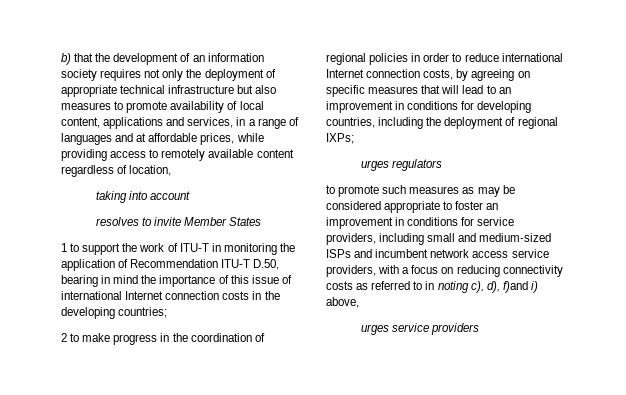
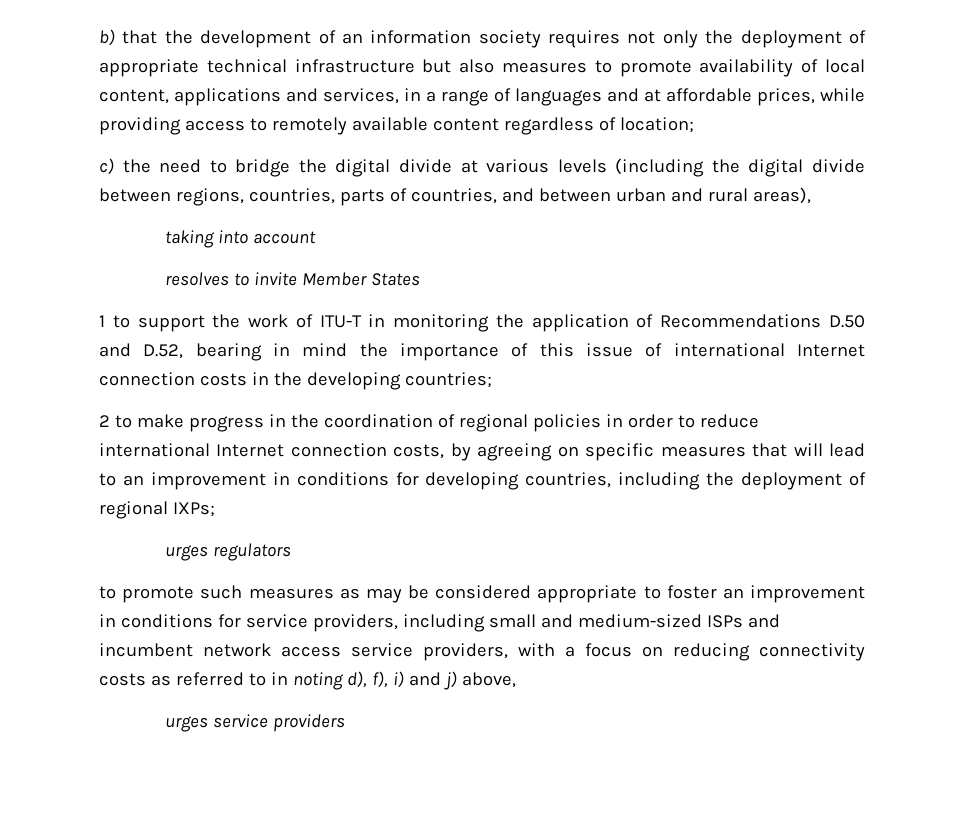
[129,165,172,176] location, -> [619,117,694,133] [99,158,865,177] [99,187,811,206] location; // c) the need to bridge the digital divide at various levels (including the digital divide between regions, countries, parts of countries, and between urban and rural areas),
[130,259,280,270] Recommendation ITU-T D.50, -> [660,314,865,328] [99,343,184,359] Recommendations D.50 and D.52,
[470,281,538,293] c), d), f)and i) -> [346,671,457,690] d), f), i) and j)

